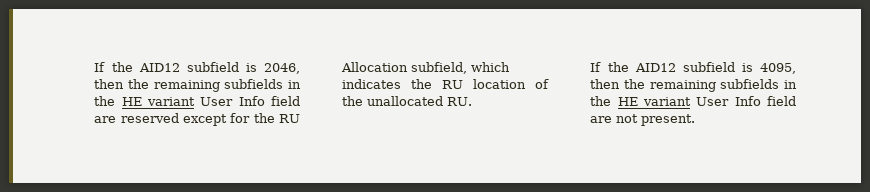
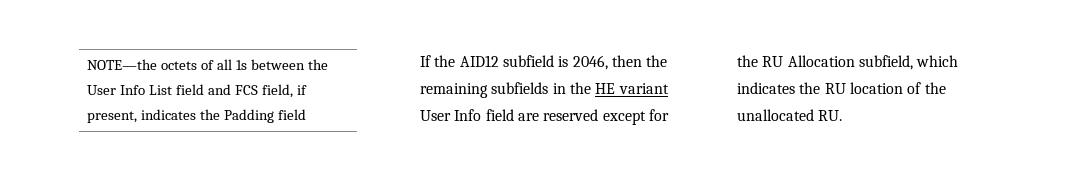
(94, 67) none -> [87,59,328,70] [87,84,307,98] [87,109,307,123] NOTE—the octets of all 1s between the User Info List field and FCS field, if present, indicates the Padding field //
[590,62,796,74] [590,79,797,92] [590,96,796,106] [590,114,696,126] // If the AID12 subfield is 4095, then the remaining subfields in the HE variant User Info field are not present. -> (843, 115) none

